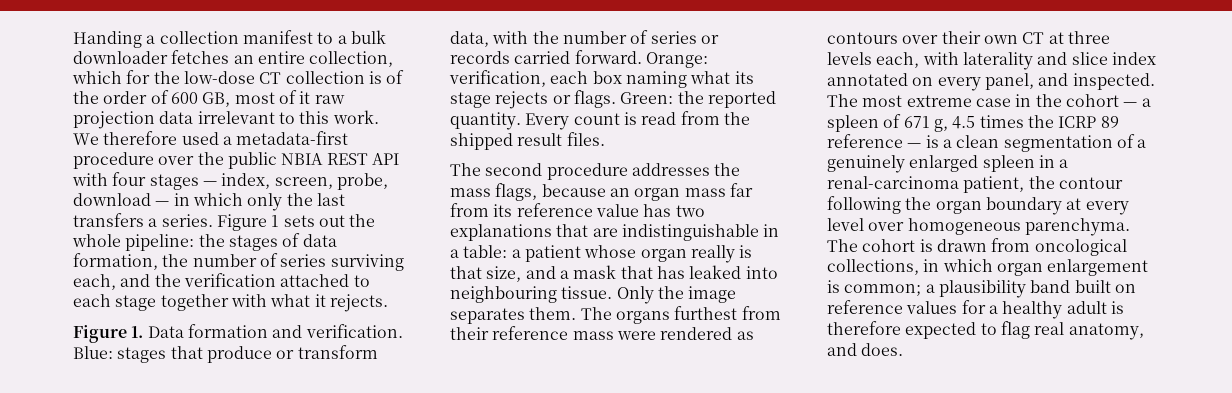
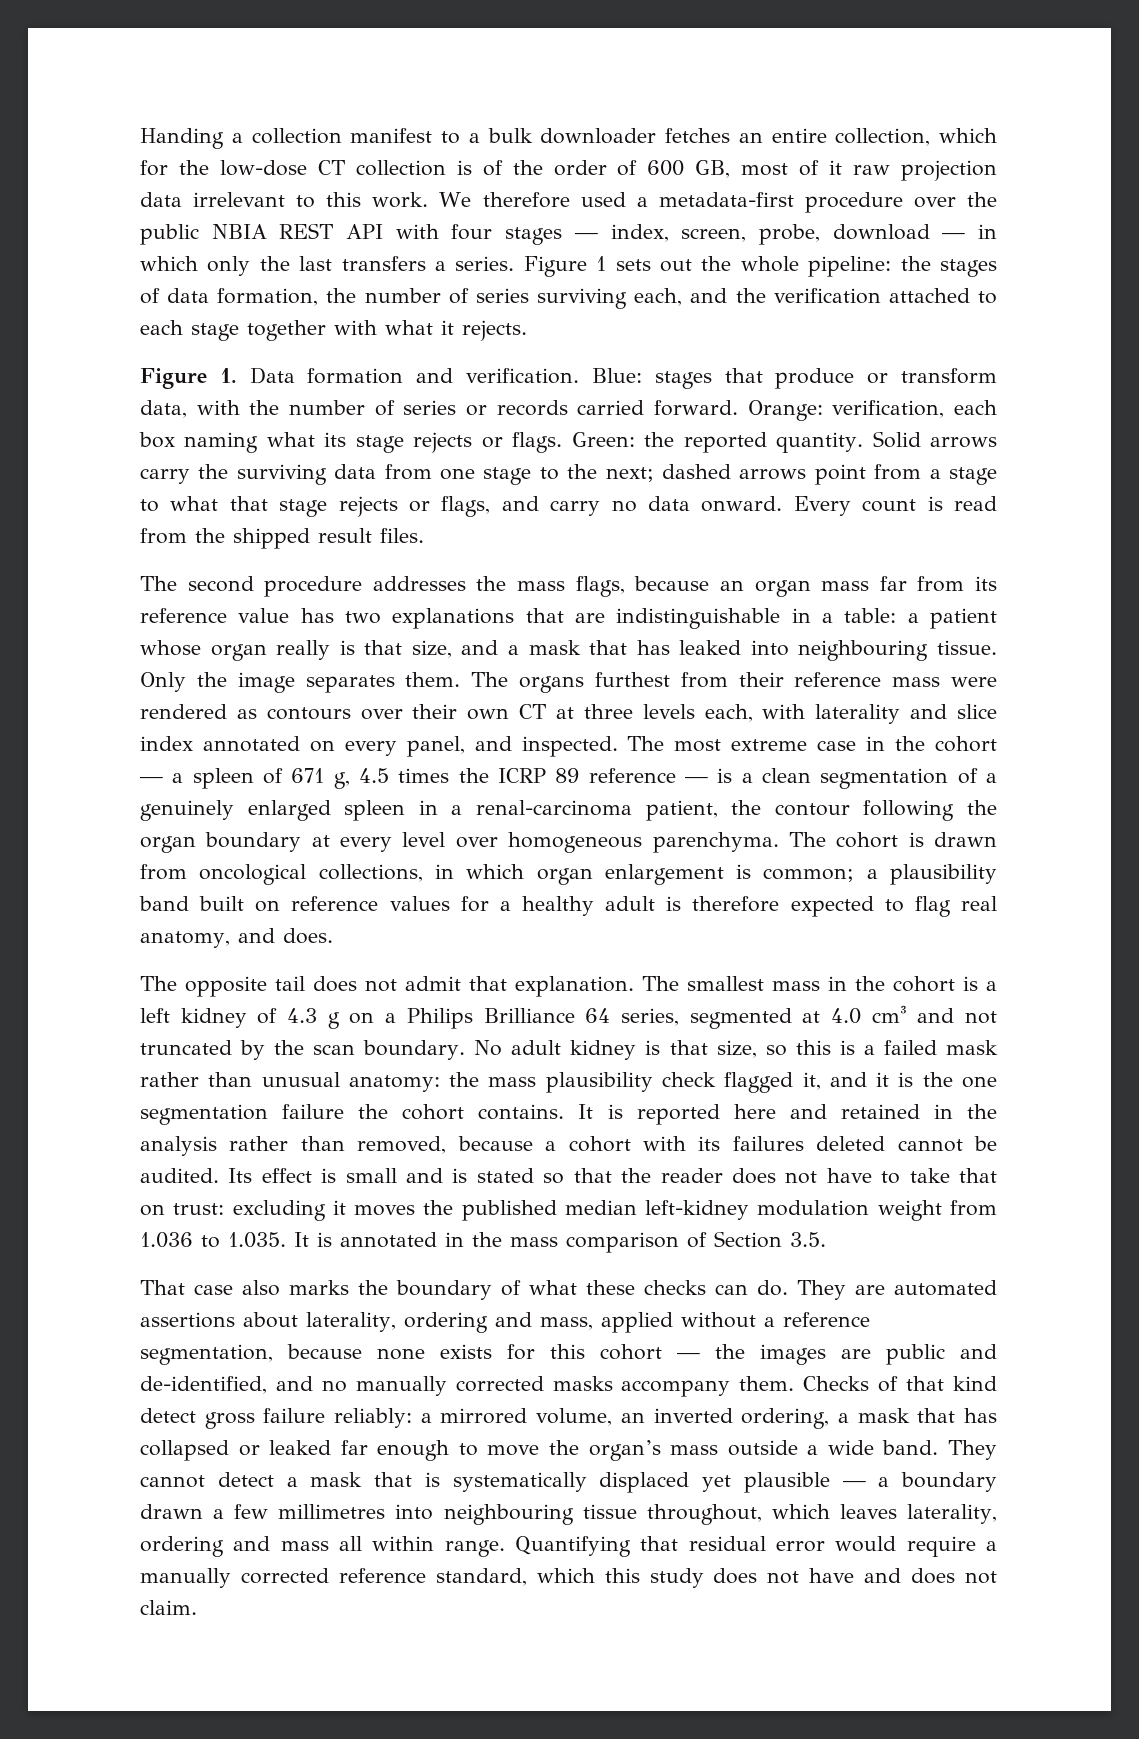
(521, 121) none -> [872,431,997,448] [140,464,997,485] [140,496,783,517] Solid arrows carry the surviving data from one stage to the next; dashed arrows point from a stage to what that stage rejects or flags, and carry no data onward.
(904, 349) none -> [140,976,997,997] [140,1005,997,1029] [140,1040,998,1060] [140,1072,998,1093] [140,1104,998,1125] [140,1136,997,1156] [140,1168,997,1184] [140,1200,997,1221] [140,1231,826,1253] [140,1280,997,1300] [140,1312,870,1333] [140,1344,997,1365] [140,1376,997,1397] [140,1408,998,1429] [140,1440,997,1461] [140,1472,997,1493] [140,1504,998,1525] [140,1536,998,1557] [140,1568,997,1588] [140,1600,197,1615] // The opposite tail does not admit that explanation. The smallest mass in the cohort is a left kidney of 4.3 g on a Philips Brilliance 64 series, segmented at 4.0 cm³ and not truncated by the scan boundary. No adult kidney is that size, so this is a failed mask rather than unusual anatomy: the mass plausibility check flagged it, and it is the one segmentation failure the cohort contains. It is reported here and retained in the analysis rather than removed, because a cohort with its failures deleted cannot be audited. Its effect is small and is stated so that the reader does not have to take that on trust: excluding it moves the published median left-kidney modulation weight from 1.036 to 1.035. It is annotated in the mass comparison of Section 3.5. // That case also marks the boundary of what these checks can do. They are automated assertions about laterality, ordering and mass, applied without a reference segmentation, because none exists for this cohort — the images are public and de-identified, and no manually corrected masks accompany them. Checks of that kind detect gross failure reliably: a mirrored volume, an inverted ordering, a mask that has collapsed or leaked far enough to move the organ’s mass outside a wide band. They cannot detect a mask that is systematically displaced yet plausible — a boundary drawn a few millimetres into neighbouring tissue throughout, which leaves laterality, ordering and mass all within range. Quantifying that residual error would require a manually corrected reference standard, which this study does not have and does not claim.

